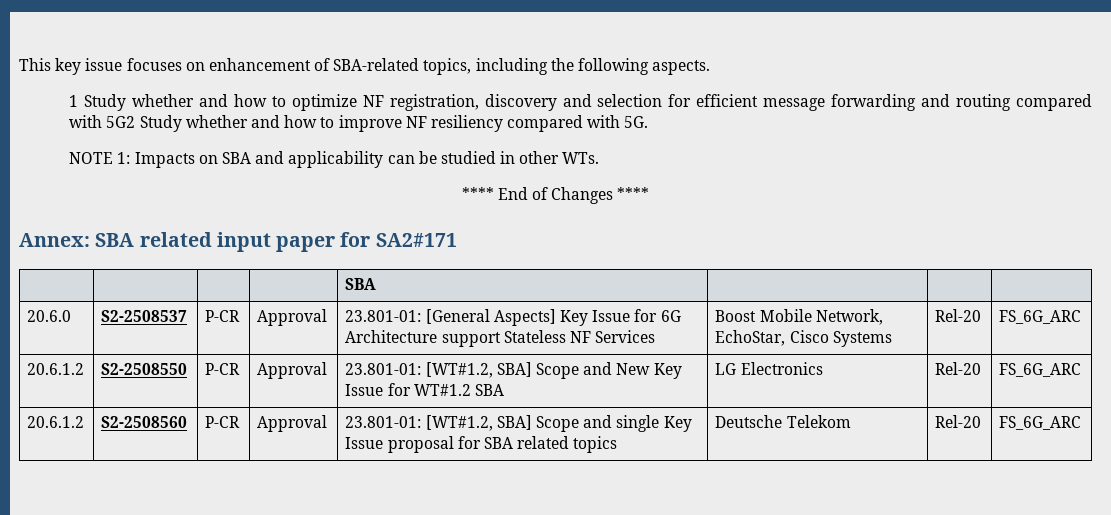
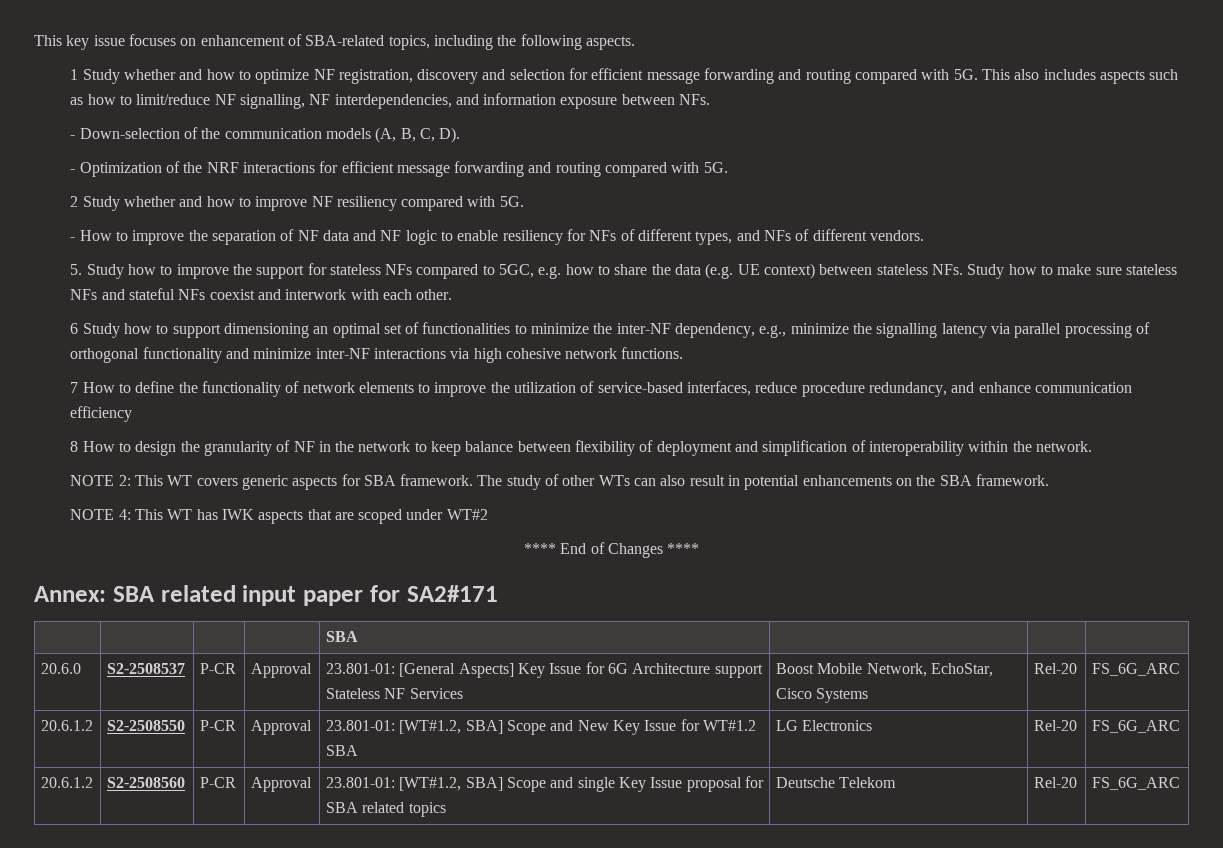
[106,116,136,128] 5G2 -> [953,69,1179,84] [70,93,711,109] [70,127,461,143] [70,161,728,177] [70,196,79,207] 5G. This also includes aspects such as how to limit/reduce NF signalling, NF interdependencies, and information exposure between NFs. // - Down-selection of the communication models (A, B, C, D). // - Optimization of the NRF interactions for efficient message forwarding and routing compared with 5G. // 2
[69,151,600,168] NOTE 1: Impacts on SBA and applicability can be studied in other WTs. -> [70,229,924,245] [70,263,1177,279] [70,288,453,300] [70,322,1150,338] [70,347,684,363] [70,381,1132,397] [70,406,133,422] [70,440,1092,456] [70,474,1049,490] [70,509,488,524] - How to improve the separation of NF data and NF logic to enable resiliency for NFs of different types, and NFs of different vendors. // 5. Study how to improve the support for stateless NFs compared to 5GC, e.g. how to share the data (e.g. UE context) between stateless NFs. Study how to make sure stateless NFs and stateful NFs coexist and interwork with each other. // 6 Study how to support dimensioning an optimal set of functionalities to minimize the inter-NF dependency, e.g., minimize the signalling latency via parallel processing of orthogonal functionality and minimize inter-NF interactions via high cohesive network functions. // 7 How to define the functionality of network elements to improve the utilization of service-based interfaces, reduce procedure redundancy, and enhance communication efficiency // 8 How to design the granularity of NF in the network to keep balance between flexibility of deployment and simplification of interoperability within the network. // NOTE 2: This WT covers generic aspects for SBA framework. The study of other WTs can also result in potential enhancements on the SBA framework. // NOTE 4: This WT has IWK aspects that are scoped under WT#2

